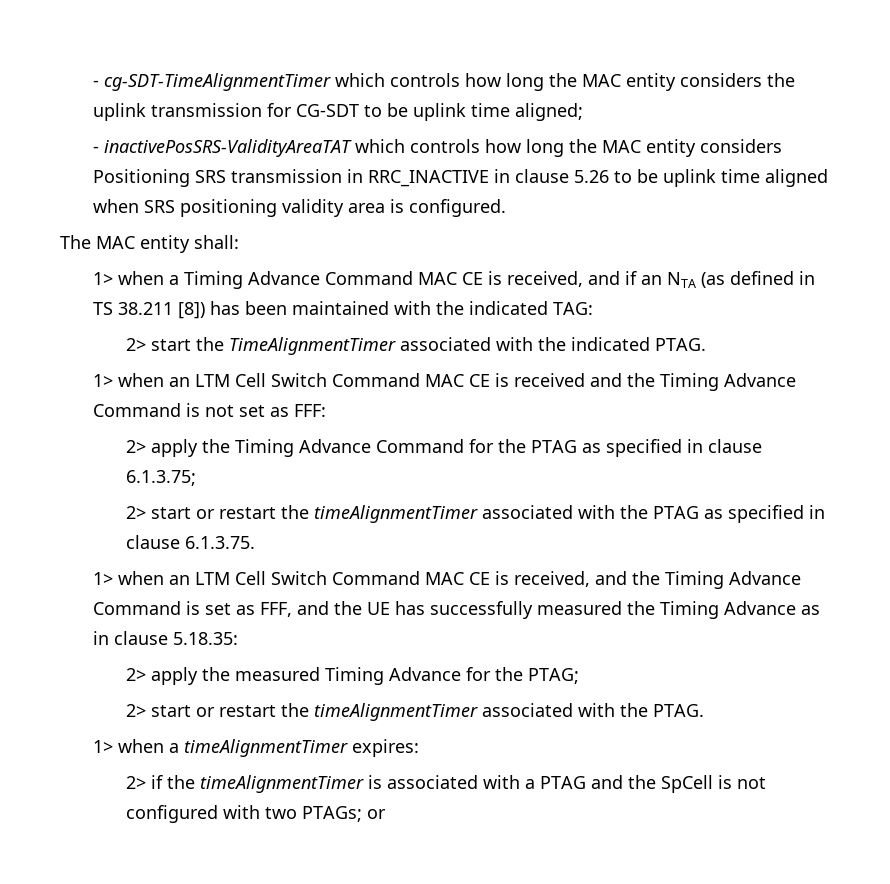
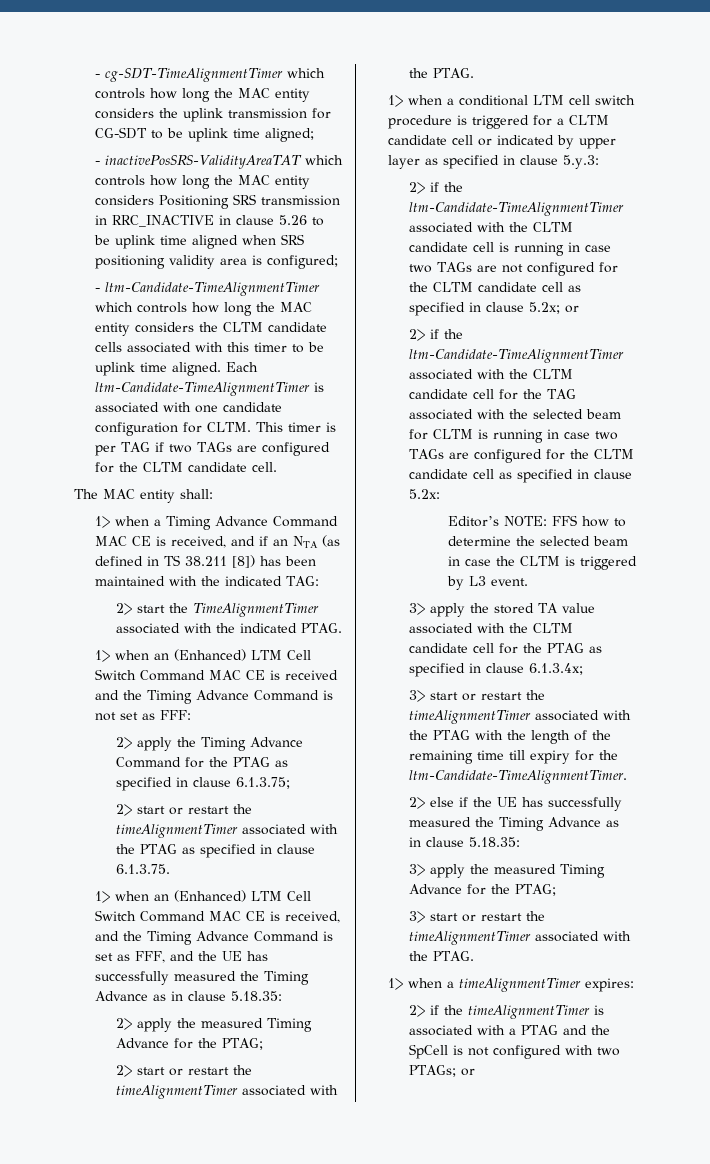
[408,199,506,217] configured. -> [267,255,339,269] [95,282,321,296] [95,302,313,316] [95,322,328,336] [95,342,325,353] [95,362,259,376] [95,382,325,396] [95,402,283,413] [95,422,337,436] [95,442,331,456] [95,462,278,473] configured; // - ltm-Candidate-TimeAlignmentTimer which controls how long the MAC entity considers the CLTM candidate cells associated with this timer to be uplink time aligned. Each ltm-Candidate-TimeAlignmentTimer is associated with one candidate configuration for CLTM. This timer is per TAG if two TAGs are configured for the CLTM candidate cell.
(190, 382) none -> [174,649,247,661] (Enhanced)
(190, 580) none -> [174,890,247,902] (Enhanced)
(704, 710) none -> [388,95,636,107] [388,115,610,129] [388,135,617,149] [388,155,600,169] [409,182,464,194] [409,202,625,216] [409,222,574,233] [409,242,612,256] [409,262,619,276] [409,282,582,292] [409,302,580,316] [409,329,464,341] [409,349,625,363] [409,369,574,380] [409,389,577,400] [409,409,622,420] [409,429,619,443] [409,449,635,463] [409,469,633,483] [409,489,441,499] [447,515,626,527] [447,536,628,546] [447,556,637,570] [446,576,528,590] [409,603,596,617] [409,623,574,634] [409,643,603,654] [409,663,584,677] [409,690,546,702] [409,710,632,724] [409,730,612,744] [409,750,619,764] [409,770,628,784] [409,797,623,811] [409,817,620,831] [409,837,521,847] [409,864,606,878] [409,884,557,896] [409,911,546,923] [409,931,632,945] [409,951,475,961] // 1> when a conditional LTM cell switch procedure is triggered for a CLTM candidate cell or indicated by upper layer as specified in clause 5.y.3: // 2> if the ltm-Candidate-TimeAlignmentTimer associated with the CLTM candidate cell is running in case two TAGs are not configured for the CLTM candidate cell as specified in clause 5.2x; or // 2> if the ltm-Candidate-TimeAlignmentTimer associated with the CLTM candidate cell for the TAG associated with the selected beam for CLTM is running in case two TAGs are configured for the CLTM candidate cell as specified in clause 5.2x: // Editor’s NOTE: FFS how to determine the selected beam in case the CLTM is triggered by L3 event. // 3> apply the stored TA value associated with the CLTM candidate cell for the PTAG as specified in clause 6.1.3.4x; // 3> start or restart the timeAlignmentTimer associated with the PTAG with the length of the remaining time till expiry for the ltm-Candidate-TimeAlignmentTimer. // 2> else if the UE has successfully measured the Timing Advance as in clause 5.18.35: // 3> apply the measured Timing Advance for the PTAG; // 3> start or restart the timeAlignmentTimer associated with the PTAG.

